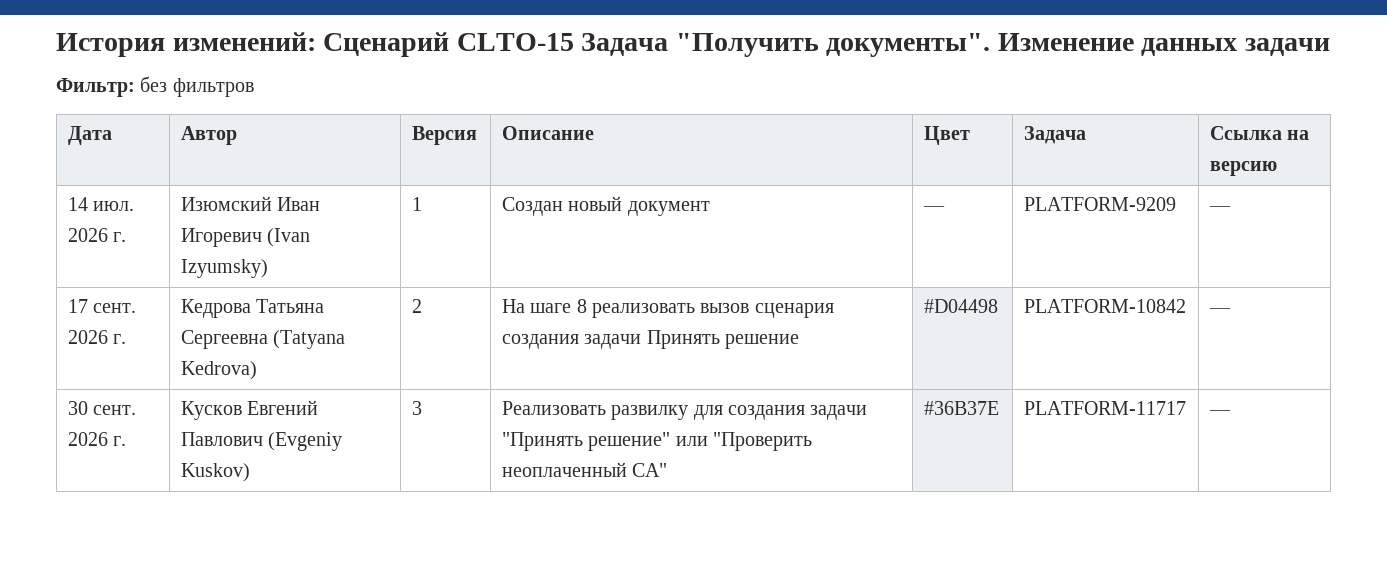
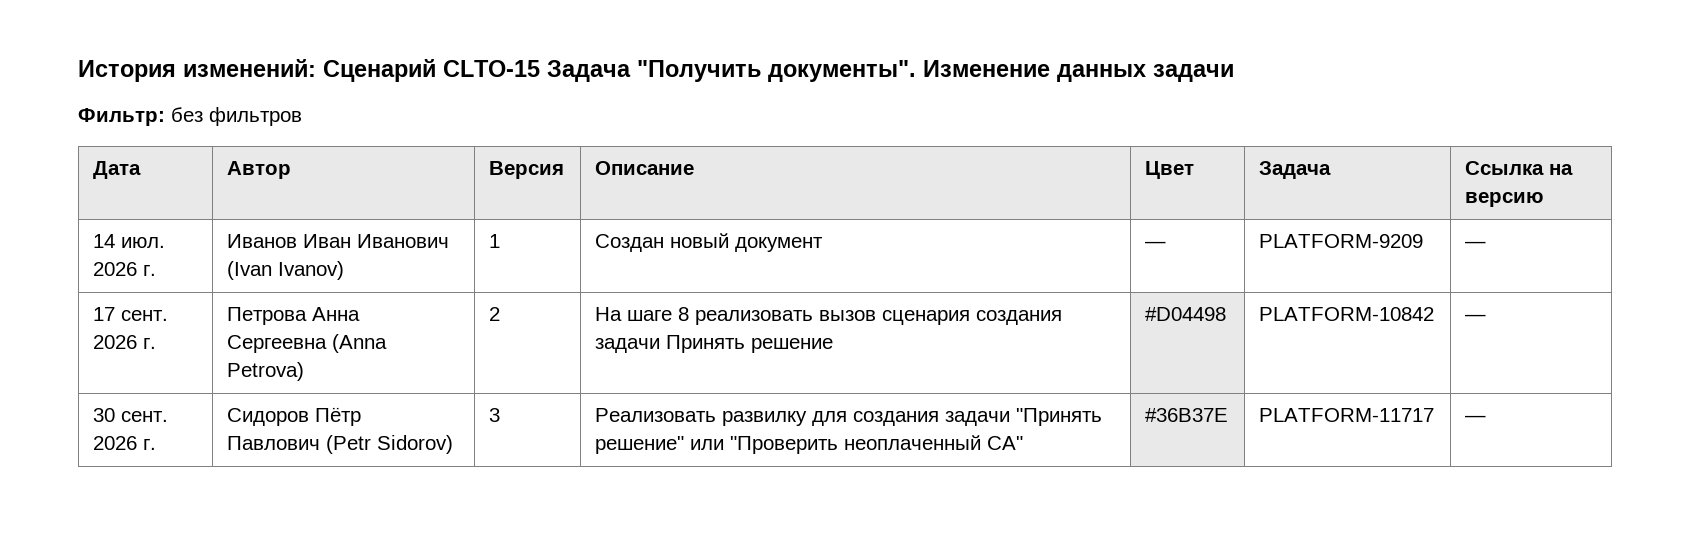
[180,196,321,211] [180,228,311,247] [180,259,268,278] Изюмский Иван Игоревич (Ivan Izyumsky) -> [227,234,450,248] [227,261,345,280] Иванов Иван Иванович (Ivan Ivanov)
[180,299,325,318] [180,330,346,349] [180,361,257,380] Кедрова Татьяна Сергеевна (Tatyana Kedrova) -> [227,307,361,325] [227,334,388,353] [227,362,305,381] Петрова Анна Сергеевна (Anna Petrova)
[180,400,319,420] [180,432,343,451] [180,463,250,482] Кусков Евгений Павлович (Evgeniy Kuskov) -> [227,407,362,426] [227,435,454,454] Сидоров Пётр Павлович (Petr Sidorov)

